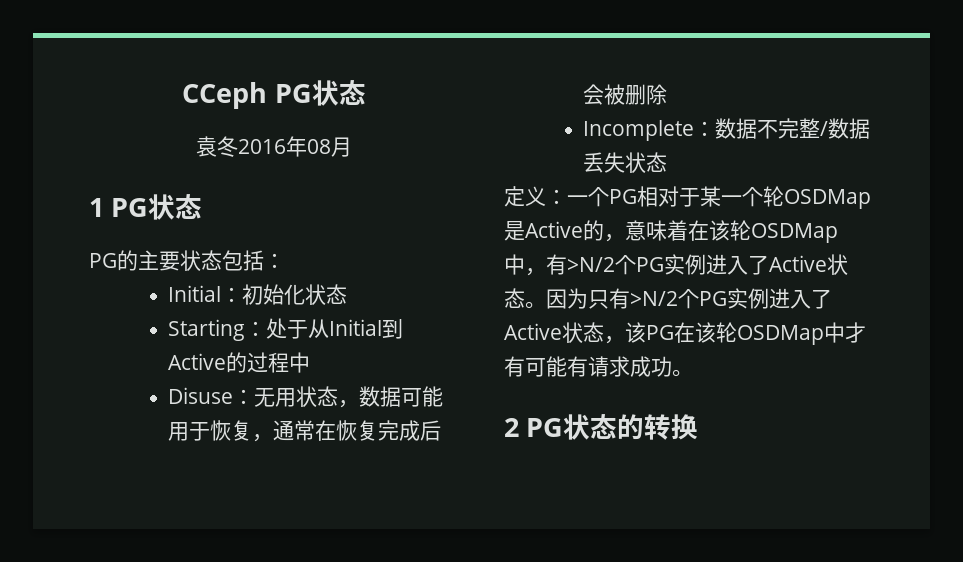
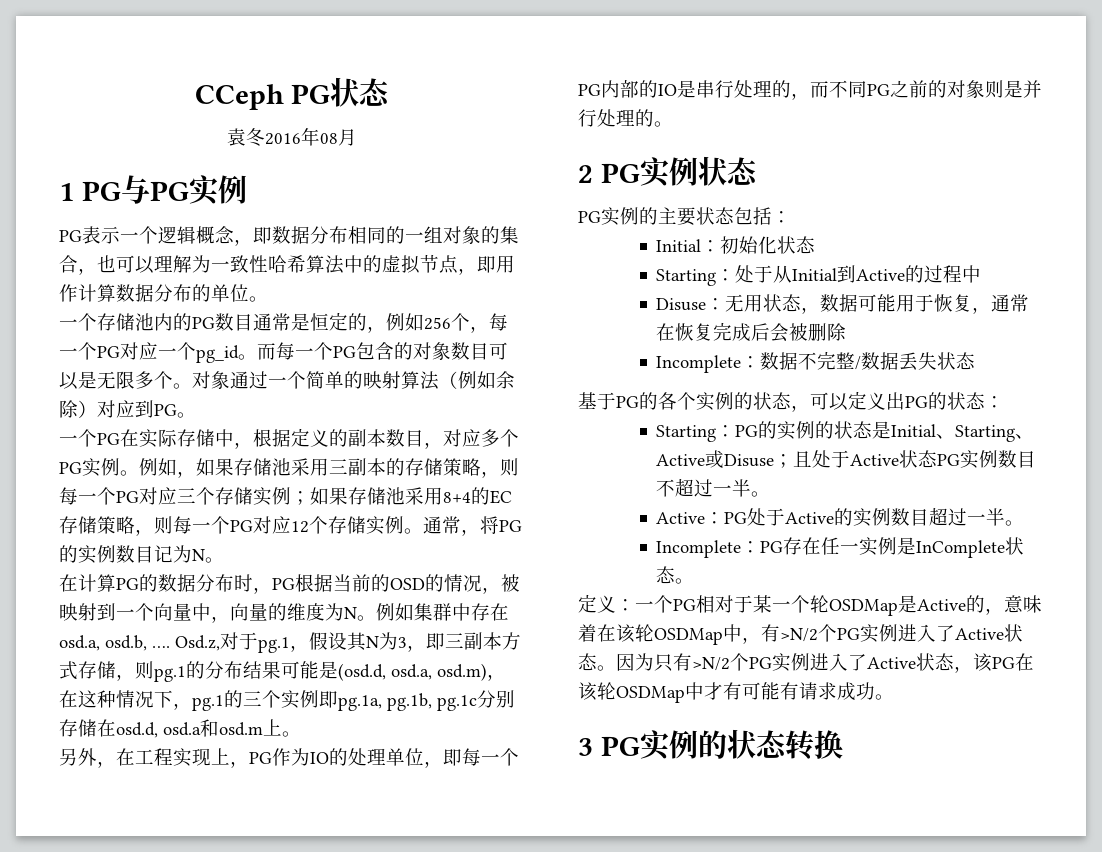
(149, 207) none -> [120,175,247,206] [59,226,519,246] [59,254,515,275] [59,284,268,302] [59,312,508,333] [59,342,508,363] [59,371,515,390] [59,400,196,418] [59,428,519,449] [59,458,519,478] [59,487,512,506] [59,516,522,536] [59,545,224,564] [59,574,520,594] [59,603,509,623] [59,632,521,653] [59,661,506,682] [59,690,515,711] [59,719,301,738] [59,748,519,768] [578,80,1042,100] [578,109,673,127] [578,157,698,188] 与PG实例 // PG表示一个逻辑概念，即数据分布相同的一组对象的集合，也可以理解为一致性哈希算法中的虚拟节点，即用作计算数据分布的单位。 // 一个存储池内的PG数目通常是恒定的，例如256个，每一个PG对应一个pg_id。而每一个PG包含的对象数目可以是无限多个。对象通过一个简单的映射算法（例如余除）对应到PG。 // 一个PG在实际存储中，根据定义的副本数目，对应多个PG实例。例如，如果存储池采用三副本的存储策略，则每一个PG对应三个存储实例；如果存储池采用8+4的EC存储策略，则每一个PG对应12个存储实例。通常，将PG的实例数目记为N。 // 在计算PG的数据分布时，PG根据当前的OSD的情况，被映射到一个向量中，向量的维度为N。例如集群中存在osd.a, osd.b, …. Osd.z,对于pg.1，假设其N为3，即三副本方式存储，则pg.1的分布结果可能是(osd.d, osd.a, osd.m)，在这种情况下，pg.1的三个实例即pg.1a, pg.1b, pg.1c分别存储在osd.d, osd.a和osd.m上。 // 另外，在工程实现上，PG作为IO的处理单位，即每一个PG内部的IO是串行处理的，而不同PG之前的对象则是并行处理的。 // 2 PG实例
(117, 260) none -> [601,207,639,226] 实例
(668, 162) none -> [578,391,1004,412] [656,421,1035,442] [656,450,1037,469] [656,478,771,497] [656,507,1025,527] [656,537,1025,558] [656,566,695,584] // 基于PG的各个实例的状态，可以定义出PG的状态： // Starting：PG的实例的状态是Initial、Starting、Active或Disuse；且处于Active状态PG实例数目不超过一半。 // Active：PG处于Active的实例数目超过一半。 // Incomplete：PG存在任一实例是InComplete状态。
[504,414,645,440] 2 PG状态的 -> [578,729,787,761] 3 PG实例的状态

